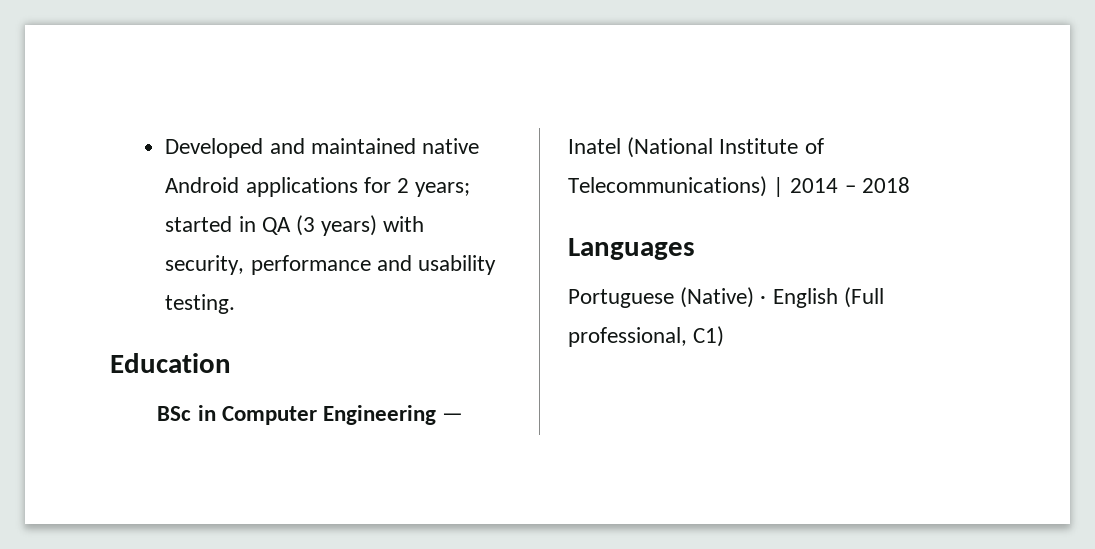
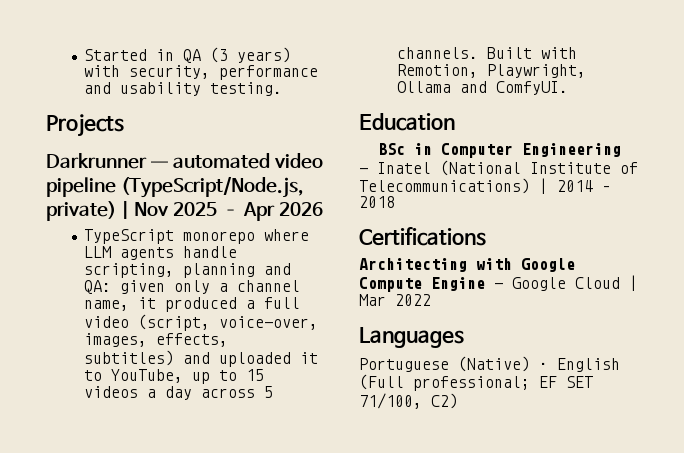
[165,138,479,158] [165,177,471,197] [165,216,233,232] Developed and maintained native Android applications for 2 years; started -> [83,49,147,61] Started
(236, 304) none -> [46,114,124,137] [46,153,323,169] [46,176,304,198] [46,200,323,221] [83,229,309,244] [83,246,237,260] [83,263,291,278] [83,280,300,294] [83,297,300,312] [83,314,318,331] [83,333,228,347] [83,350,318,367] [83,369,264,384] [83,386,273,400] [396,47,577,59] [396,64,586,78] [396,81,568,95] // Projects // Darkrunner — automated video pipeline (TypeScript/Node.js, private) | Nov 2025 – Apr 2026 // TypeScript monorepo where LLM agents handle scripting, planning and QA: given only a channel name, it produced a full video (script, voice-over, images, effects, subtitles) and uploaded it to YouTube, up to 15 videos a day across 5 channels. Built with Remotion, Playwright, Ollama and ComfyUI.
(910, 185) none -> [359,227,486,246] [359,258,575,272] [359,275,638,292] [359,294,431,306] // Certifications // Architecting with Google Compute Engine — Google Cloud | Mar 2022
[568,326,725,347] professional, C1) -> [413,376,593,391] [359,393,458,409] professional; EF SET 71/100, C2)

